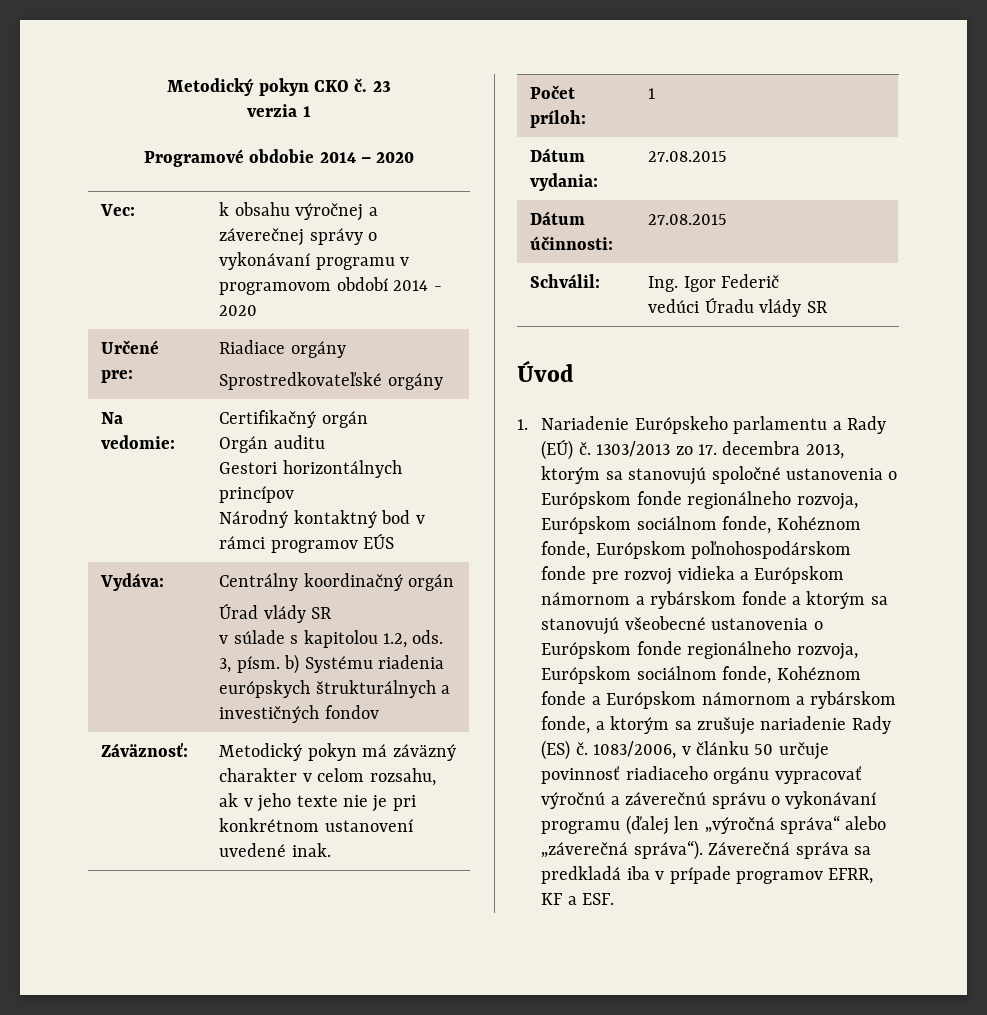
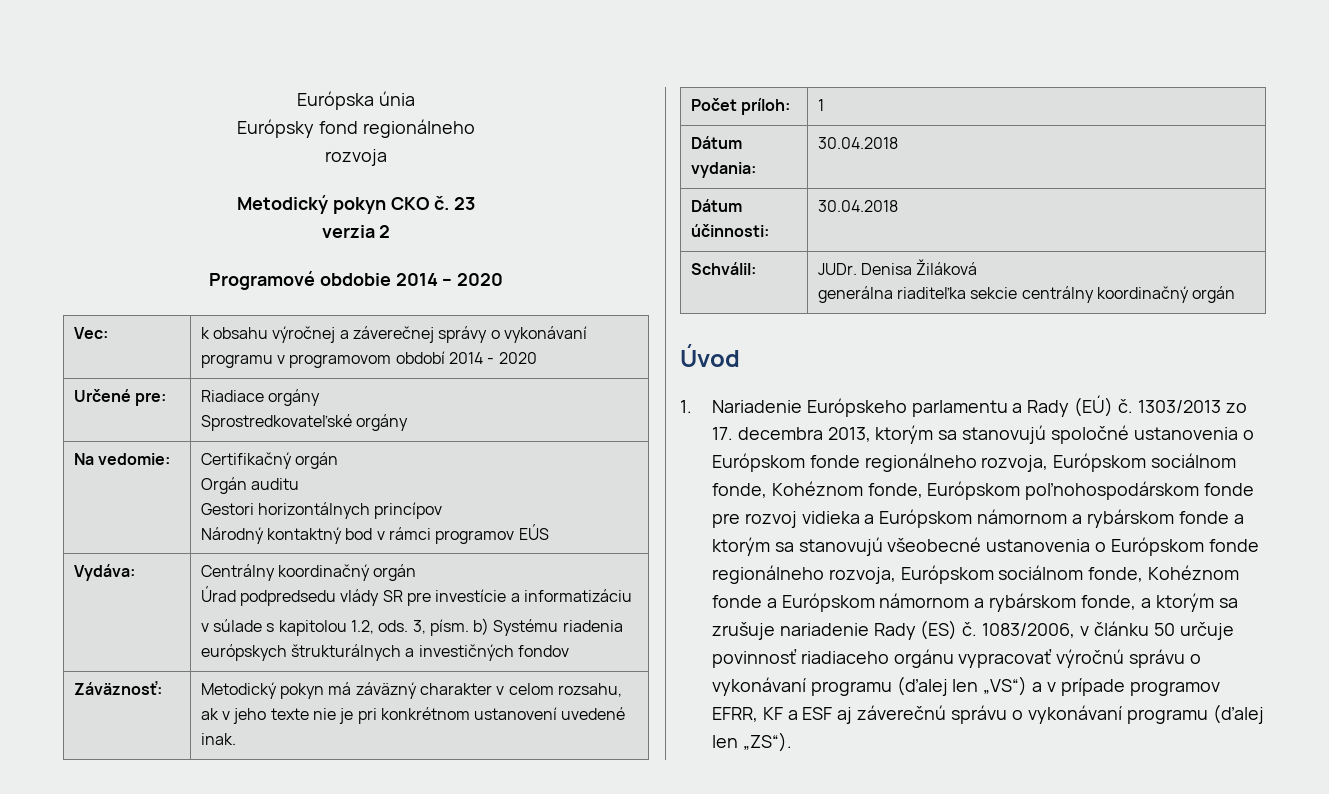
(167, 87) none -> [297,91,415,110] [237,119,475,138] [325,149,387,166] Európska únia // Európsky fond regionálneho // rozvoja //
[302,106,311,117] 1 -> [379,225,391,238] 2
[263,605,333,623] vlády SR -> [239,589,632,606] podpredsedu vlády SR pre investície a informatizáciu
[648,151,728,162] 27.08.2015 -> [817,137,898,149] 30.04.2018
[648,214,728,225] 27.08.2015 -> [817,200,898,212] 30.04.2018
[648,274,780,292] [648,297,828,317] Ing. Igor Federič // vedúci Úradu vlády SR -> [817,259,978,275] [817,286,1236,303] JUDr. Denisa Žiláková // generálna riaditeľka sekcie centrálny koordinačný orgán
[610,796,620,805] a -> [1129,649,1202,668] [711,676,1220,696] [711,707,853,724] správu o vykonávaní programu (ďalej len „VS“) a v prípade programov EFRR, KF a ESF aj
[704,815,887,834] [541,840,871,860] [541,866,874,884] [541,893,615,905] „výročná správa“ alebo „záverečná správa“). Záverečná správa sa predkladá iba v prípade programov EFRR, KF a ESF. -> [742,732,792,752] „ZS“).

